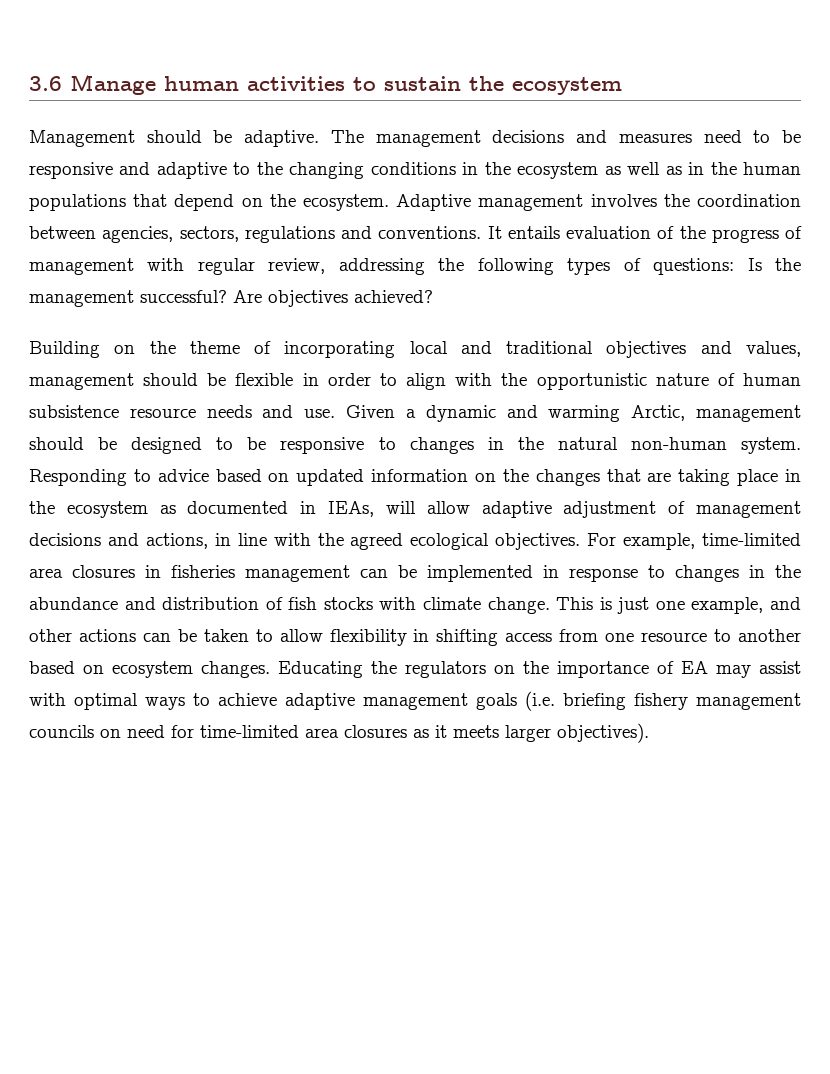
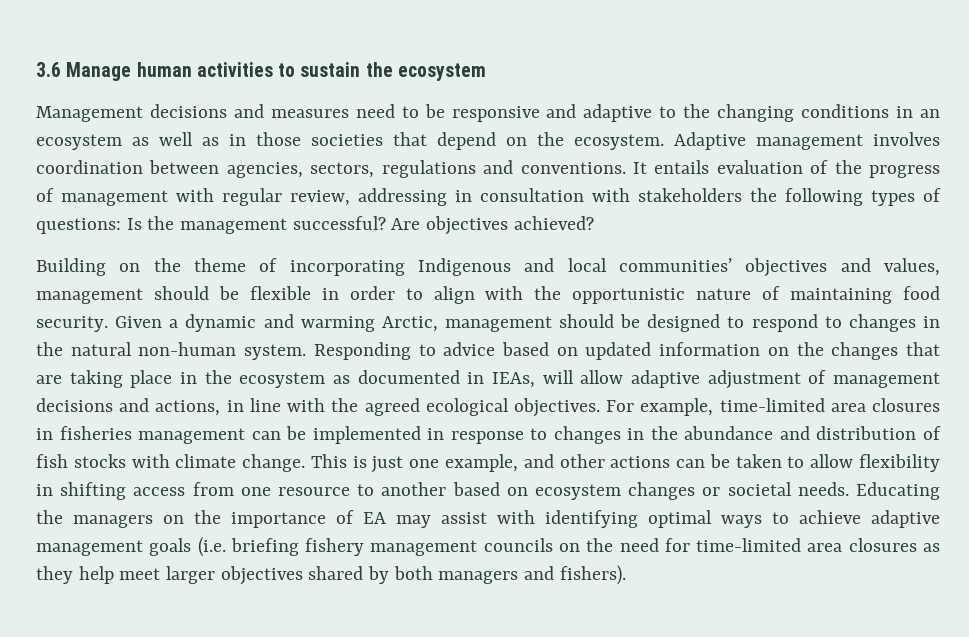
[146,130,481,147] should be adaptive. The management -> (143, 114) none
[484,162,511,175] the -> [919,109,940,118] an
[710,162,801,175] [29,194,126,211] the human populations -> [256,132,383,146] those societies
[663,194,690,207] the -> (940, 139) none
(425, 266) none -> [455,188,742,202] in consultation with stakeholders
[409,341,594,354] local and traditional -> [418,258,733,276] Indigenous and local communities’
[743,373,801,386] [29,405,336,418] human subsistence resource needs and use. -> [790,286,941,304] [36,316,108,332] maintaining food security.
[247,437,365,454] be responsive -> [751,314,818,332] respond
[201,661,270,678] changes. -> [628,482,849,500] changes or societal needs.
[405,661,486,678] regulators -> [73,515,153,528] managers
(66, 699) none -> [545,510,638,528] identifying
(121, 733) none -> [586,538,614,552] the
[435,723,649,743] it meets larger objectives). -> [36,565,626,585] they help meet larger objectives shared by both managers and fishers).

